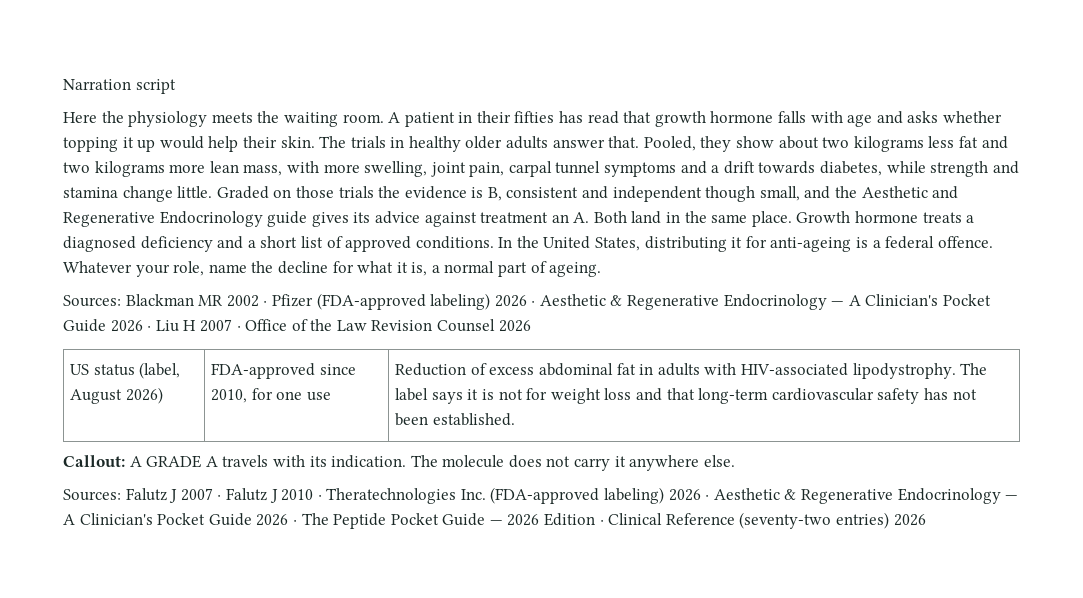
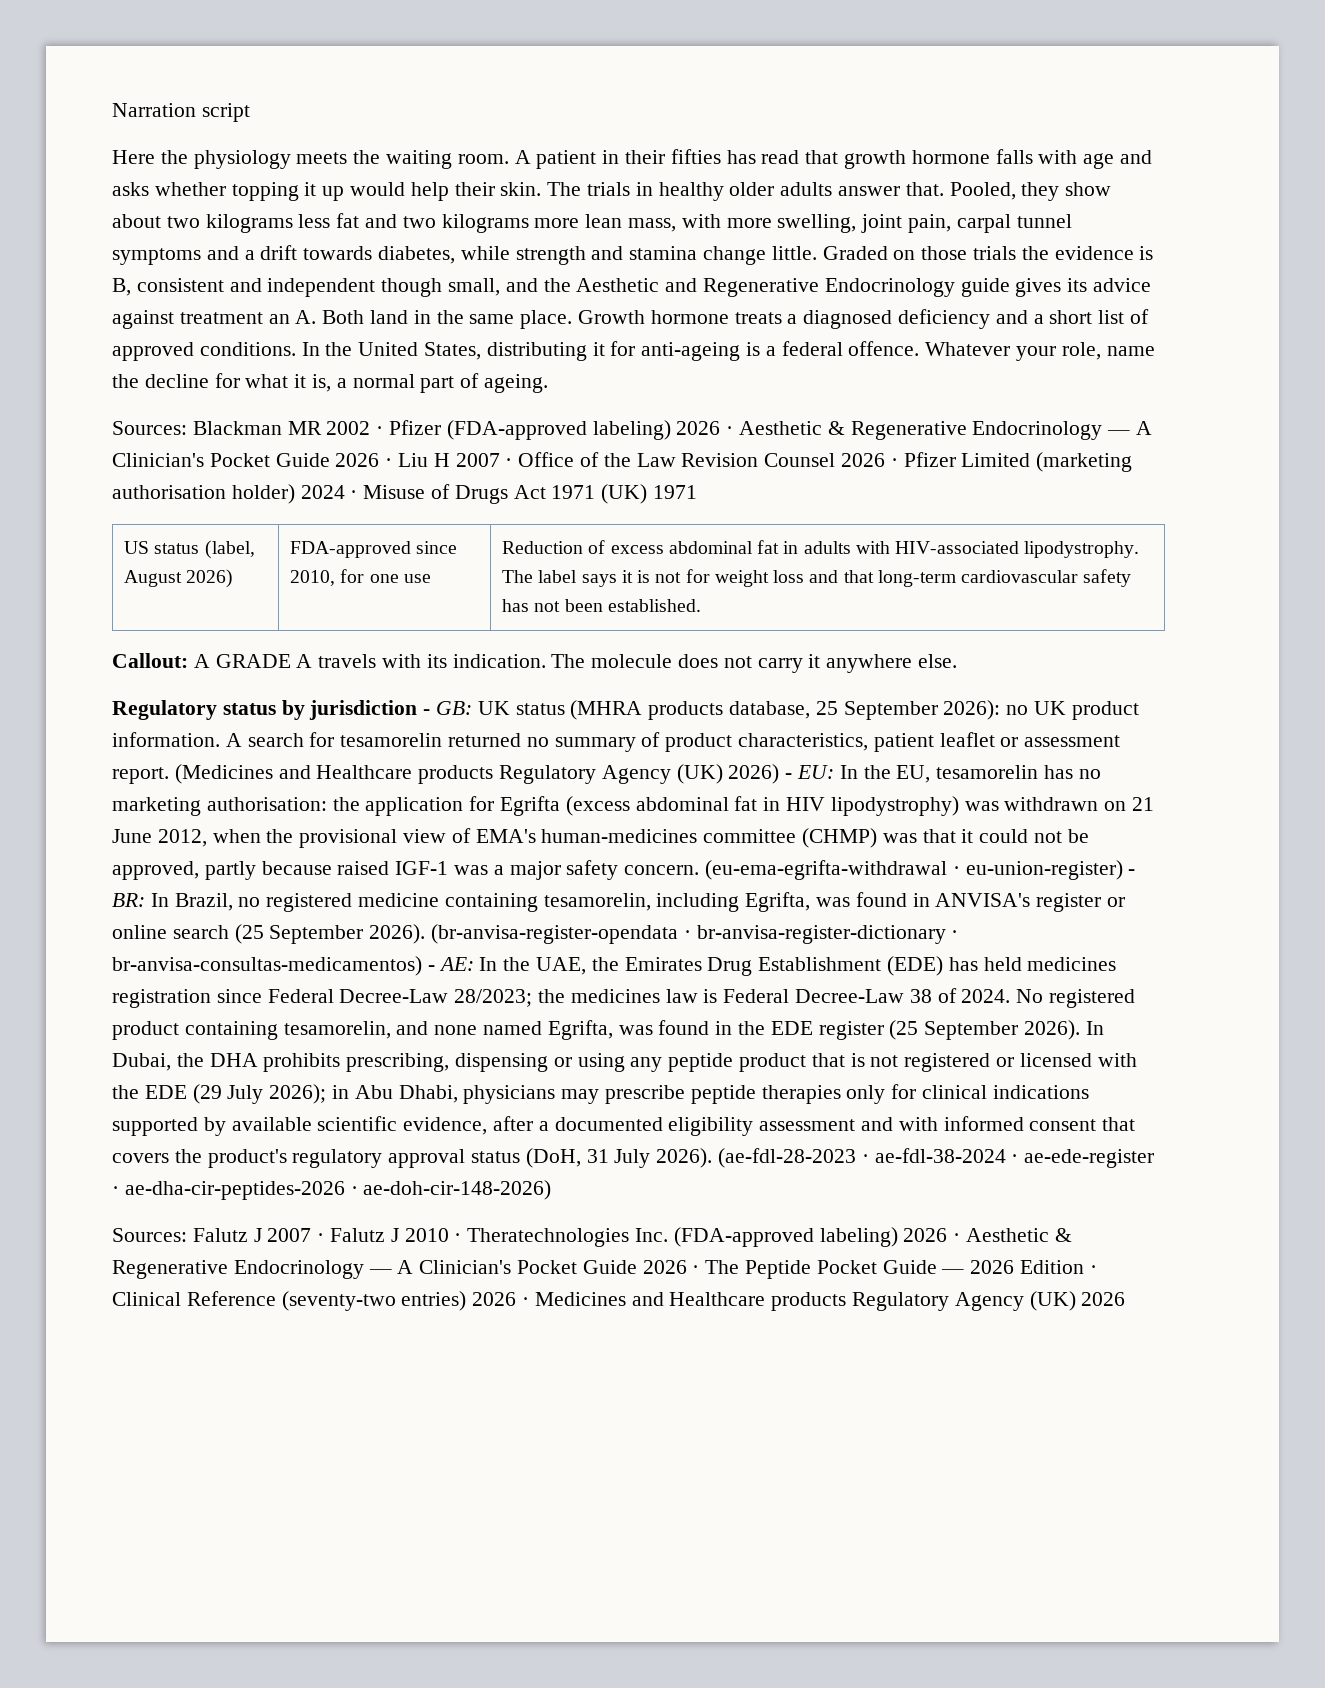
(531, 326) none -> [890,452,1133,472] [112,484,698,504] · Pfizer Limited (marketing authorisation holder) 2024 · Misuse of Drugs Act 1971 (UK) 1971
(735, 461) none -> [112,700,1139,720] [112,732,1121,752] [112,764,1101,784] [112,796,1155,816] [112,828,1089,848] [112,860,1136,880] [112,892,1126,912] [112,924,959,944] [112,956,1117,976] [112,988,1136,1008] [112,1020,1104,1040] [112,1053,1137,1072] [112,1084,1089,1104] [112,1116,1136,1136] [112,1148,1155,1168] [112,1180,552,1200] // Regulatory status by jurisdiction - GB: UK status (MHRA products database, 25 September 2026): no UK product information. A search for tesamorelin returned no summary of product characteristics, patient leaflet or assessment report. (Medicines and Healthcare products Regulatory Agency (UK) 2026) - EU: In the EU, tesamorelin has no marketing authorisation: the application for Egrifta (excess abdominal fat in HIV lipodystrophy) was withdrawn on 21 June 2012, when the provisional view of EMA's human-medicines committee (CHMP) was that it could not be approved, partly because raised IGF-1 was a major safety concern. (eu-ema-egrifta-withdrawal · eu-union-register) - BR: In Brazil, no registered medicine containing tesamorelin, including Egrifta, was found in ANVISA's register or online search (25 September 2026). (br-anvisa-register-opendata · br-anvisa-register-dictionary · br-anvisa-consultas-medicamentos) - AE: In the UAE, the Emirates Drug Establishment (EDE) has held medicines registration since Federal Decree-Law 28/2023; the medicines law is Federal Decree-Law 38 of 2024. No registered product containing tesamorelin, and none named Egrifta, was found in the EDE register (25 September 2026). In Dubai, the DHA prohibits prescribing, dispensing or using any peptide product that is not registered or licensed with the EDE (29 July 2026); in Abu Dhabi, physicians may prescribe peptide therapies only for clinical indications supported by available scientific evidence, after a documented eligibility assessment and with informed consent that covers the product's regulatory approval status (DoH, 31 July 2026). (ae-fdl-28-2023 · ae-fdl-38-2024 · ae-ede-register · ae-dha-cir-peptides-2026 · ae-doh-cir-148-2026)
(926, 520) none -> [522,1291,1126,1311] · Medicines and Healthcare products Regulatory Agency (UK) 2026

